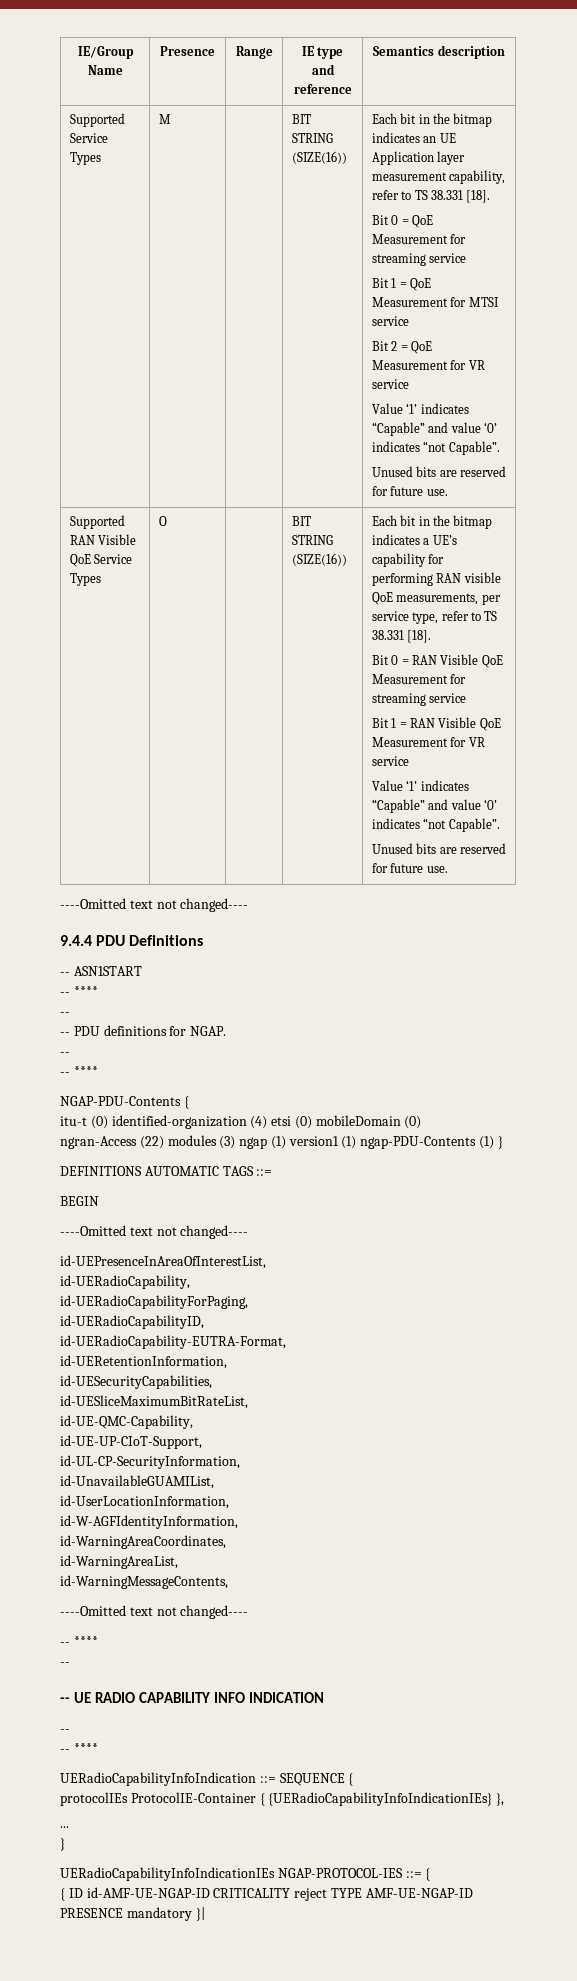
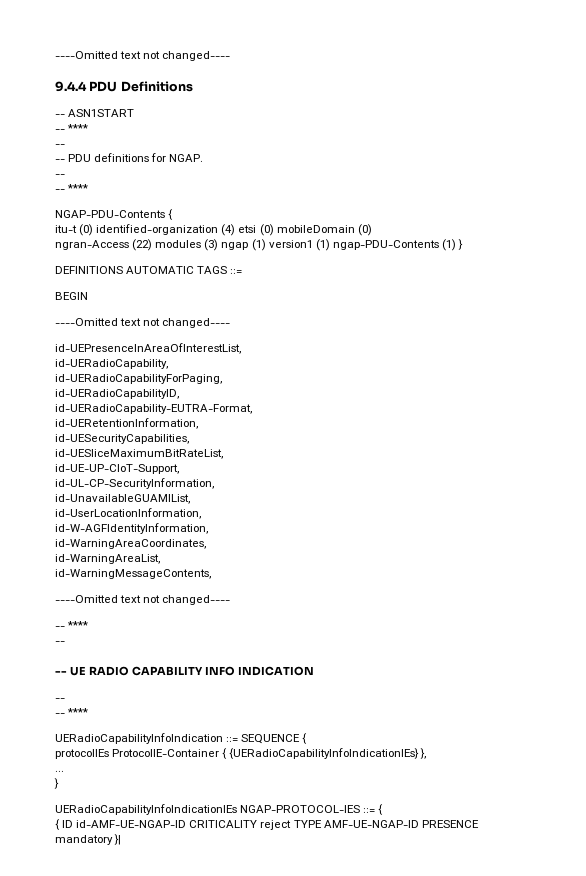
[77,46,134,59] [87,65,123,75] [160,46,215,56] [235,46,273,59] [301,46,344,59] [311,64,335,75] [293,84,352,94] [373,45,505,59] [69,113,125,127] [69,133,108,143] [69,152,101,165] [158,114,171,124] [291,114,311,124] [291,133,333,143] [291,151,347,164] [371,113,493,127] [371,132,456,143] [371,151,466,165] [371,170,506,184] [371,190,491,203] [371,215,433,228] [371,234,467,244] [371,253,467,266] [371,278,431,291] [371,297,499,307] [371,316,409,326] [371,341,432,354] [371,360,485,370] [371,379,409,389] [371,403,469,414] [371,422,497,436] [371,441,500,455] [371,466,506,477] [371,486,448,496] [69,515,125,529] [69,534,137,545] [69,554,133,567] [69,573,101,586] [158,516,167,526] [291,516,311,526] [291,535,333,545] [291,553,347,566] [371,515,493,529] [371,534,457,545] [371,553,445,567] [371,572,501,586] [371,592,501,605] [371,611,498,624] [371,630,432,643] [371,654,503,668] [371,674,467,684] [371,693,467,706] [371,717,501,731] [371,737,485,747] [371,756,409,766] [371,780,469,791] [371,799,497,813] [371,818,500,832] [371,843,506,854] [371,863,448,873] IE/Group Name | Presence | Range | IE type and reference | Semantics description // Supported Service Types | M | | BIT STRING (SIZE(16)) | Each bit in the bitmap indicates an UE Application layer measurement capability, refer to TS 38.331 [18]. // Bit 0 = QoE Measurement for streaming service // Bit 1 = QoE Measurement for MTSI service // Bit 2 = QoE Measurement for VR service // Value ‘1’ indicates “Capable” and value ‘0’ indicates “not Capable”. // Unused bits are reserved for future use. // Supported RAN Visible QoE Service Types | O | | BIT STRING (SIZE(16)) | Each bit in the bitmap indicates a UE’s capability for performing RAN visible QoE measurements, per service type, refer to TS 38.331 [18]. // Bit 0 = RAN Visible QoE Measurement for streaming service // Bit 1 = RAN Visible QoE Measurement for VR service // Value ‘1’ indicates “Capable” and value ‘0’ indicates “not Capable”. // Unused bits are reserved for future use. // -> (55, 55) none
[60,1415,193,1429] // id-UE-QMC-Capability, -> (223, 454) none

